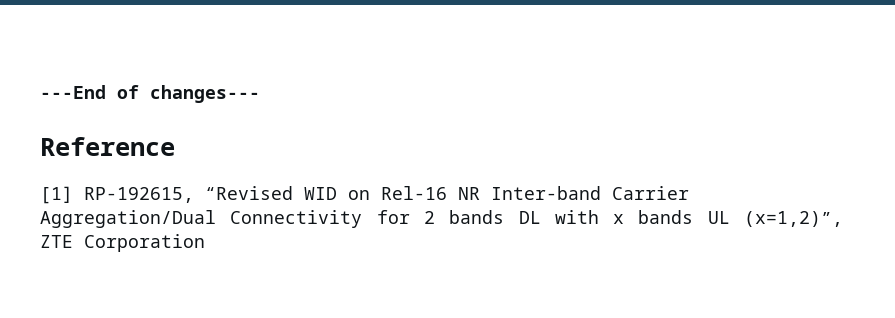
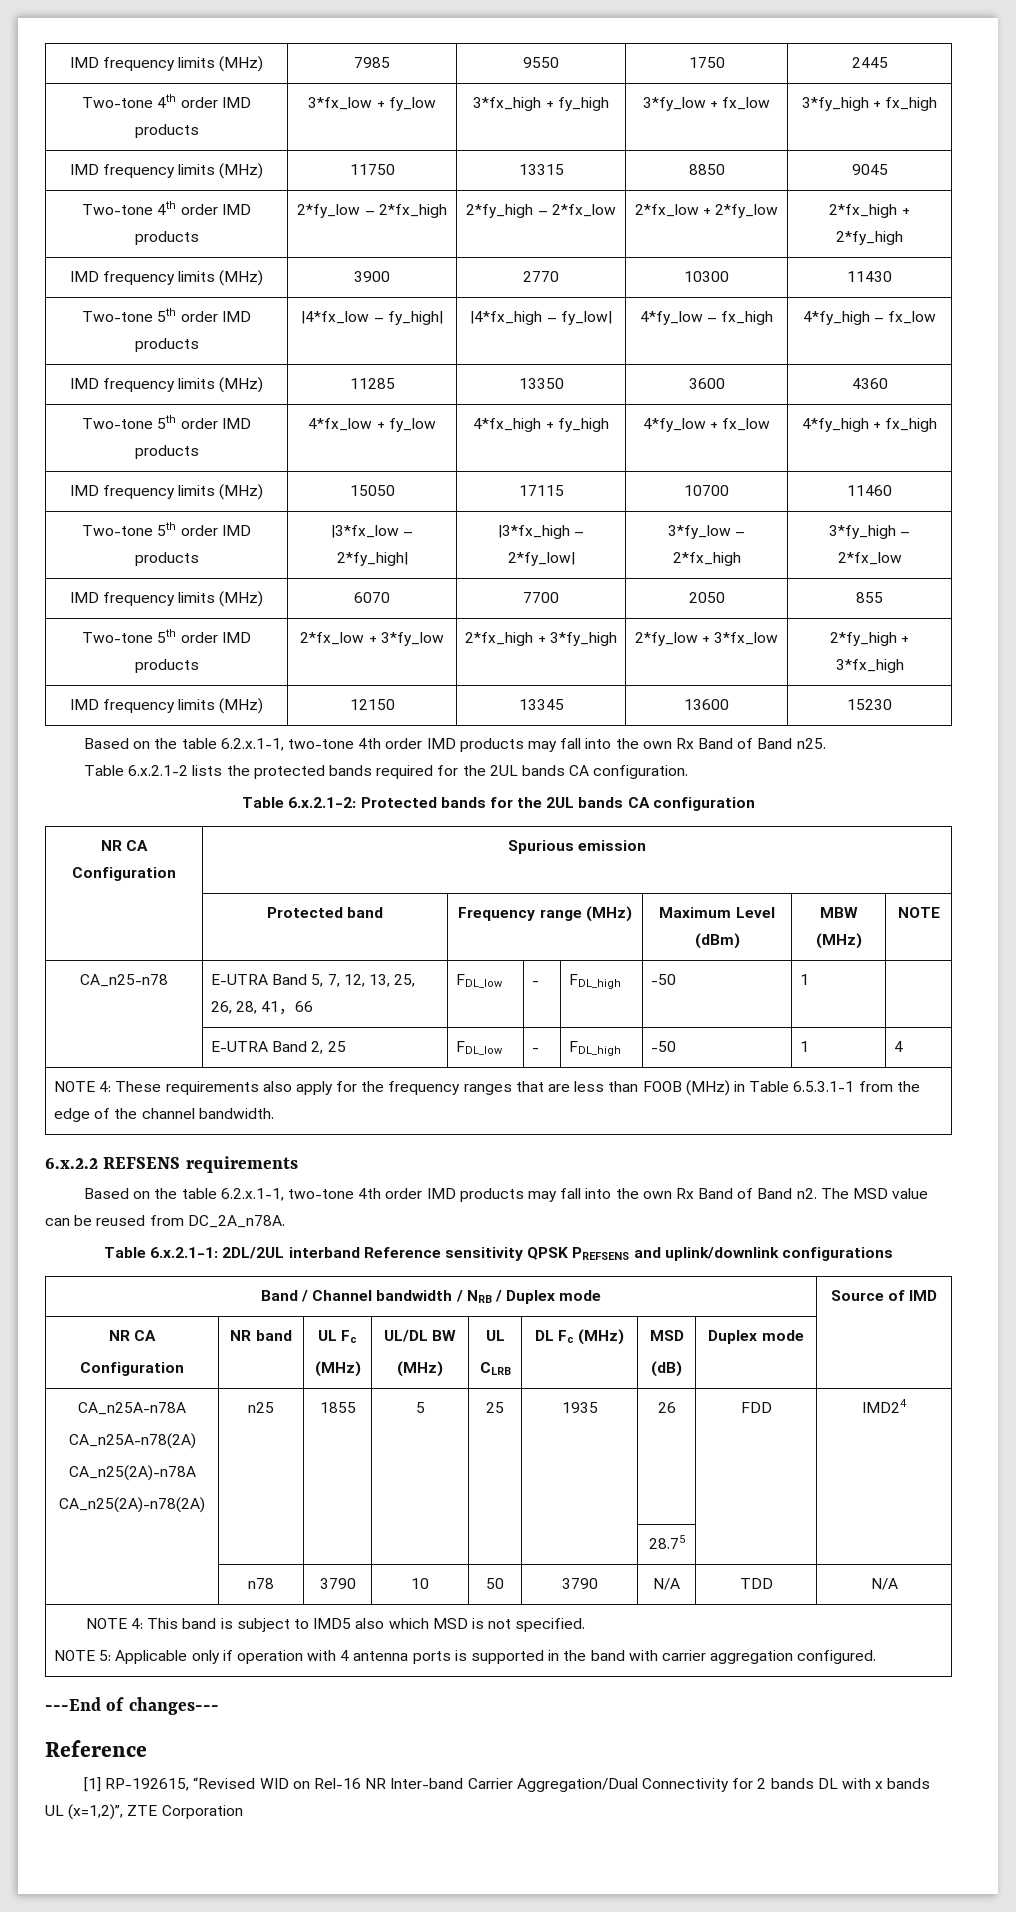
(40, 92) none -> [69,56,264,72] [354,57,390,68] [523,57,559,68] [688,57,725,68] [851,57,888,68] [82,94,251,108] [134,124,199,138] [308,97,436,111] [473,97,609,111] [642,97,771,111] [801,97,938,111] [69,163,264,179] [349,164,395,175] [518,164,564,175] [688,164,725,175] [851,164,888,175] [82,201,251,215] [134,231,199,245] [297,204,447,218] [466,204,616,218] [634,204,779,218] [829,204,910,218] [836,231,903,245] [69,270,264,286] [354,271,390,282] [523,271,559,282] [684,271,729,282] [847,271,892,282] [82,308,251,322] [134,338,199,352] [301,311,443,325] [470,311,612,325] [639,311,774,325] [802,311,937,325] [69,377,264,393] [349,378,395,389] [518,378,564,389] [688,378,725,389] [851,378,888,389] [82,415,251,429] [134,445,199,459] [308,418,436,432] [473,418,609,432] [642,418,771,432] [801,418,938,432] [69,484,264,500] [349,485,395,496] [518,485,564,496] [684,485,729,496] [847,485,892,496] [82,522,251,536] [134,552,199,566] [330,525,414,538] [336,552,408,566] [497,525,585,539] [507,552,575,566] [667,525,746,539] [672,552,741,566] [828,525,911,539] [837,552,902,565] [69,591,264,607] [354,592,390,603] [523,592,559,603] [688,592,725,603] [856,592,883,603] [82,629,251,643] [134,659,199,673] [300,632,444,646] [465,632,617,646] [634,632,779,646] [829,632,910,646] [835,659,904,673] [69,698,264,714] [349,699,395,710] [518,699,564,710] [684,699,729,710] [847,699,892,710] [84,738,826,752] [84,765,689,779] [242,797,755,811] [100,840,149,851] [72,867,176,881] [507,840,647,854] [266,907,384,918] [458,906,632,922] [659,907,775,918] [694,933,740,949] [819,907,858,918] [815,933,862,949] [897,907,940,918] [80,974,168,987] [210,974,416,987] [210,1001,314,1015] [455,974,503,988] [531,981,539,985] [568,974,621,989] [650,974,676,985] [799,974,809,985] [210,1041,346,1054] [455,1041,503,1055] [531,1048,539,1052] [568,1041,621,1056] [650,1041,676,1052] [799,1041,809,1052] [893,1041,903,1052] [53,1080,920,1096] [53,1108,274,1122] [45,1156,298,1173] [84,1188,929,1202] [45,1215,285,1228] [104,1247,893,1261] [260,1290,602,1304] [830,1290,938,1301] [108,1330,157,1341] [80,1362,184,1376] [230,1330,292,1341] [317,1330,358,1343] [314,1361,361,1377] [383,1330,457,1342] [397,1361,443,1377] [485,1330,505,1341] [479,1362,511,1375] [534,1329,625,1345] [649,1330,684,1341] [651,1361,682,1377] [708,1330,804,1344] [78,1402,186,1415] [68,1433,196,1449] [68,1465,196,1481] [59,1497,205,1513] [247,1402,274,1413] [319,1402,356,1413] [415,1402,425,1413] [486,1402,504,1413] [561,1402,598,1413] [657,1402,676,1413] [740,1402,772,1413] [862,1399,907,1413] [648,1535,685,1549] [247,1578,274,1589] [319,1578,356,1589] [411,1578,429,1589] [486,1578,504,1589] [561,1578,598,1589] [653,1578,680,1590] [739,1578,773,1589] [870,1578,898,1590] [85,1618,586,1632] [53,1650,877,1664] IMD frequency limits (MHz) | 7985 | 9550 | 1750 | 2445 // Two-tone 4th order IMD products | 3*fx_low + fy_low | 3*fx_high + fy_high | 3*fy_low + fx_low | 3*fy_high + fx_high // IMD frequency limits (MHz) | 11750 | 13315 | 8850 | 9045 // Two-tone 4th order IMD products | 2*fy_low – 2*fx_high | 2*fy_high – 2*fx_low | 2*fx_low + 2*fy_low | 2*fx_high + 2*fy_high // IMD frequency limits (MHz) | 3900 | 2770 | 10300 | 11430 // Two-tone 5th order IMD products | |4*fx_low – fy_high| | |4*fx_high – fy_low| | 4*fy_low – fx_high | 4*fy_high – fx_low // IMD frequency limits (MHz) | 11285 | 13350 | 3600 | 4360 // Two-tone 5th order IMD products | 4*fx_low + fy_low | 4*fx_high + fy_high | 4*fy_low + fx_low | 4*fy_high + fx_high // IMD frequency limits (MHz) | 15050 | 17115 | 10700 | 11460 // Two-tone 5th order IMD products | |3*fx_low – 2*fy_high| | |3*fx_high – 2*fy_low| | 3*fy_low – 2*fx_high | 3*fy_high – 2*fx_low // IMD frequency limits (MHz) | 6070 | 7700 | 2050 | 855 // Two-tone 5th order IMD products | 2*fx_low + 3*fy_low | 2*fx_high + 3*fy_high | 2*fy_low + 3*fx_low | 2*fy_high + 3*fx_high // IMD frequency limits (MHz) | 12150 | 13345 | 13600 | 15230 // Based on the table 6.2.x.1-1, two-tone 4th order IMD products may fall into the own Rx Band of Band n25. // Table 6.x.2.1-2 lists the protected bands required for the 2UL bands CA configuration. // Table 6.x.2.1-2: Protected bands for the 2UL bands CA configuration // NR CA Configuration | Spurious emission // | Protected band | Frequency range (MHz) | Maximum Level (dBm) | MBW (MHz) | NOTE // CA_n25-n78 | E-UTRA Band 5, 7, 12, 13, 25, 26, 28, 41，66 | FDL_low | - | FDL_high | -50 | 1 | // | E-UTRA Band 2, 25 | FDL_low | - | FDL_high | -50 | 1 | 4 // NOTE 4: These requirements also apply for the frequency ranges that are less than FOOB (MHz) in Table 6.5.3.1-1 from the edge of the channel bandwidth. // 6.x.2.2 REFSENS requirements // Based on the table 6.2.x.1-1, two-tone 4th order IMD products may fall into the own Rx Band of Band n2. The MSD value can be reused from DC_2A_n78A. // Table 6.x.2.1-1: 2DL/2UL interband Reference sensitivity QPSK PREFSENS and uplink/downlink configurations // Band / Channel bandwidth / NRB / Duplex mode | Source of IMD // NR CA // Configuration | NR band | UL Fc // (MHz) | UL/DL BW // (MHz) | UL // CLRB | DL Fc (MHz) | MSD // (dB) | Duplex mode | // CA_n25A-n78A // CA_n25A-n78(2A) // CA_n25(2A)-n78A // CA_n25(2A)-n78(2A) | n25 | 1855 | 5 | 25 | 1935 | 26 | FDD | IMD24 // | | | | | | 28.75 | | // | n78 | 3790 | 10 | 50 | 3790 | N/A | TDD | N/A // NOTE 4: This band is subject to IMD5 also which MSD is not specified. // NOTE 5: Applicable only if operation with 4 antenna ports is supported in the band with carrier aggregation configured. //

